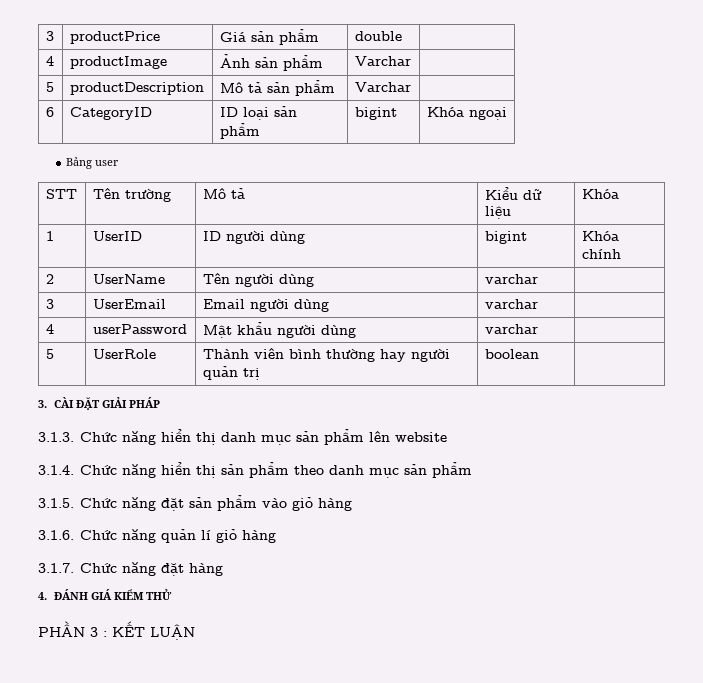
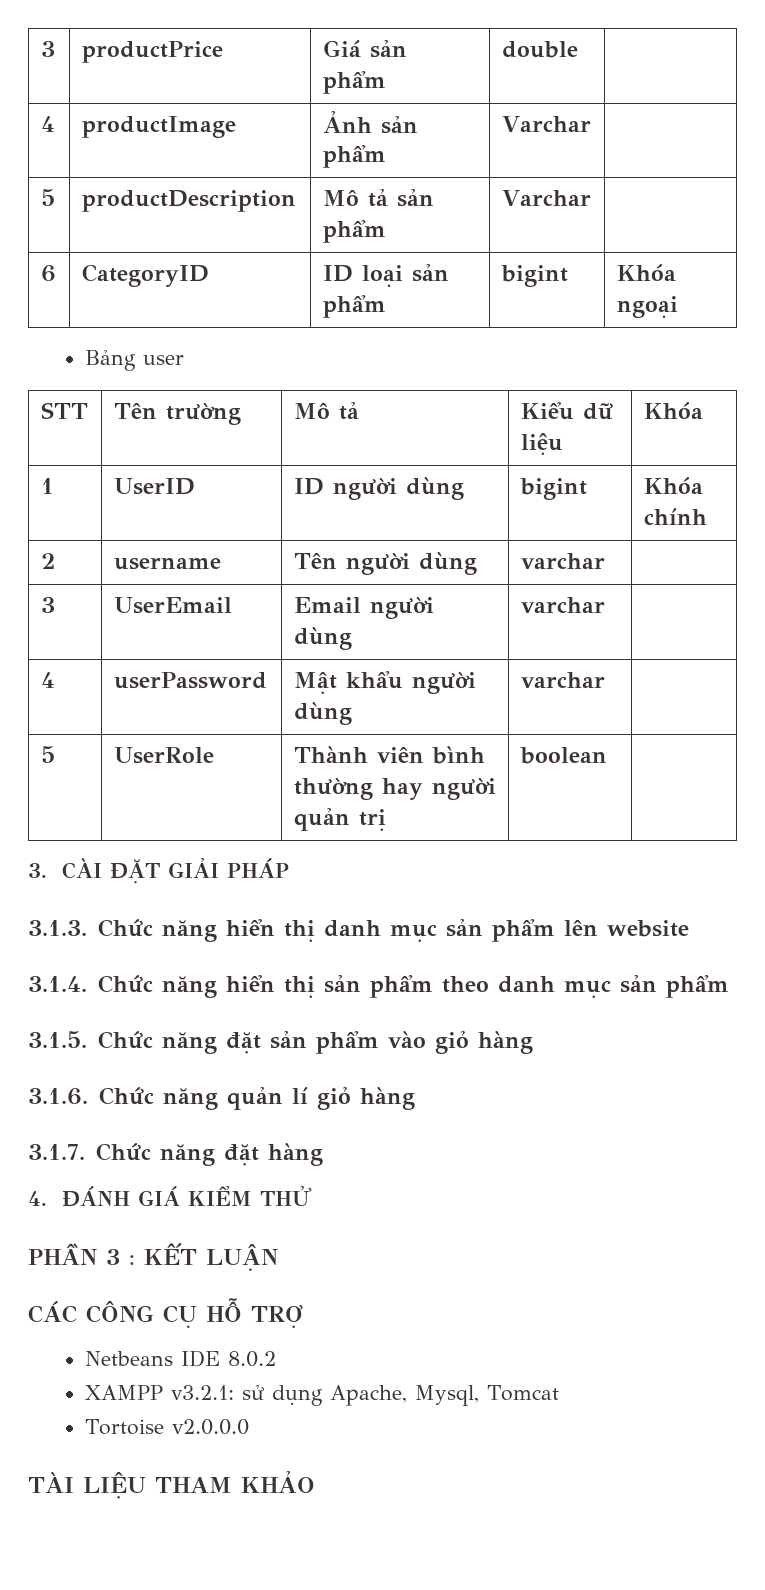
[92,274,165,284] UserName -> [113,557,221,570] username
(195, 632) none -> [28,1298,303,1328] [85,1350,277,1367] [85,1385,560,1406] [85,1419,250,1435] [28,1471,315,1499] // CÁC CÔNG CỤ HỖ TRỢ // Netbeans IDE 8.0.2 // XAMPP v3.2.1: sử dụng Apache, Mysql, Tomcat // Tortoise v2.0.0.0 // TÀI LIỆU THAM KHẢO

